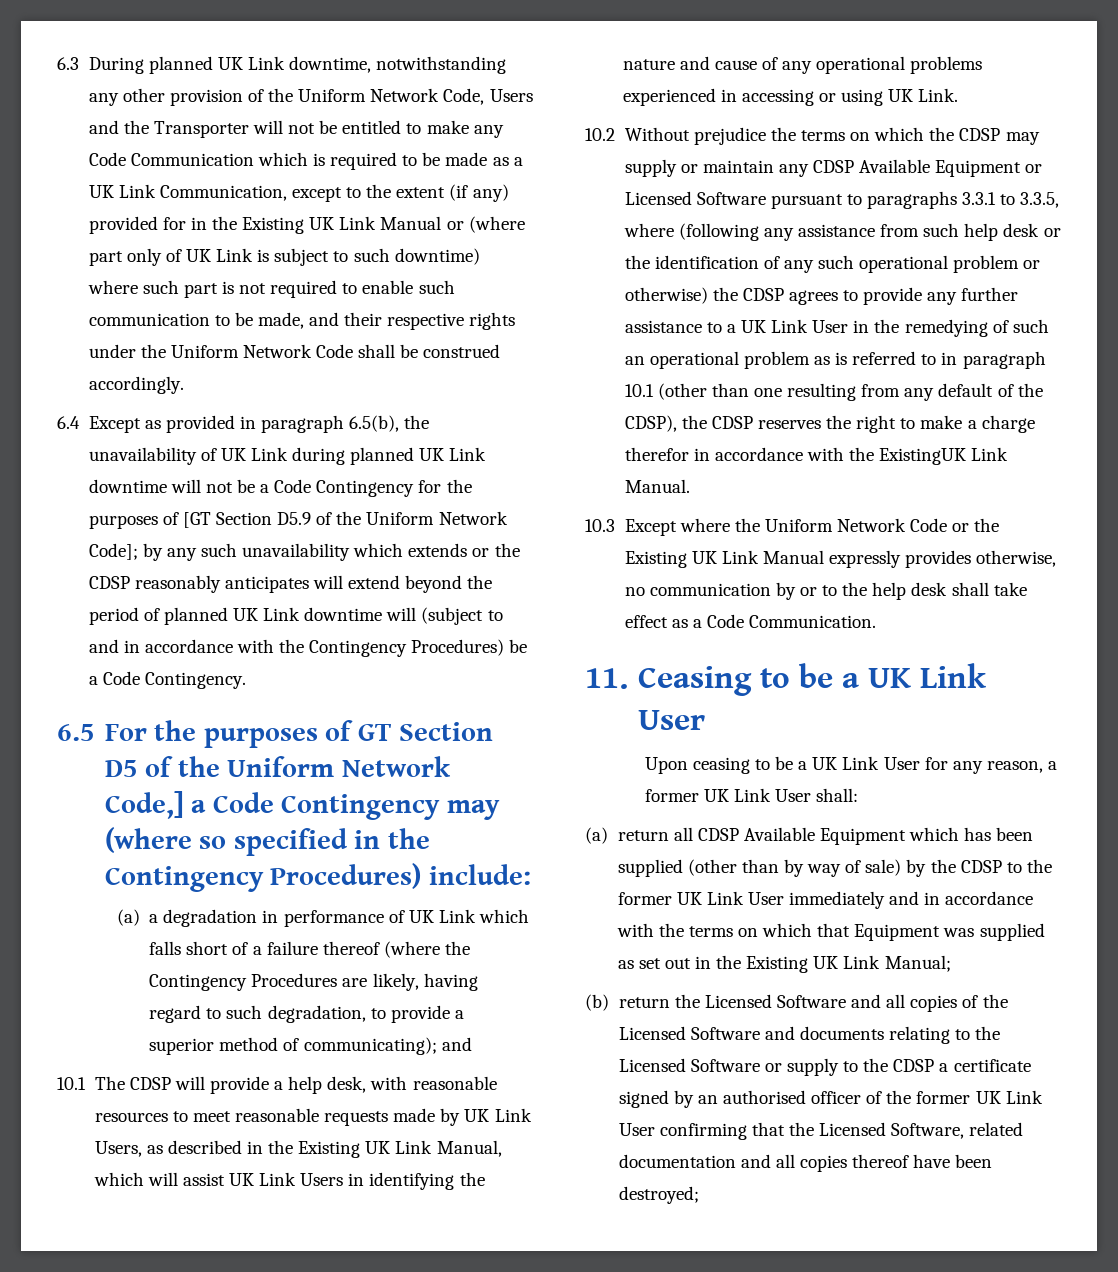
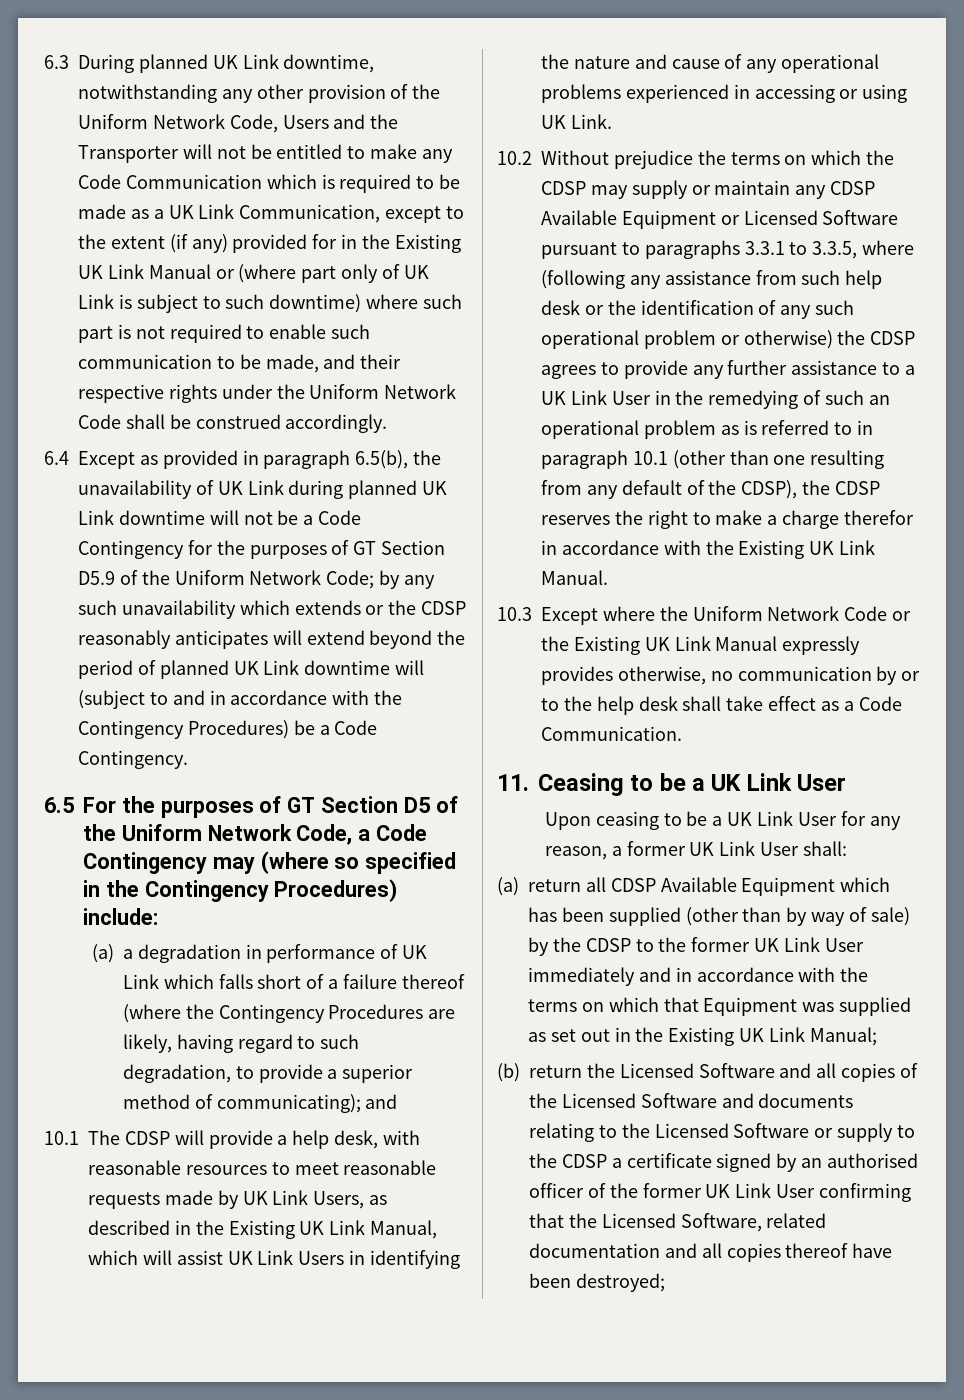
[182,512,211,528] [GT -> [353,541,377,555] GT
[88,543,138,560] Code]; -> [326,570,375,589] Code;
[104,791,184,819] Code,] -> [296,824,353,845] Code,
[879,448,967,465] ExistingUK -> [738,540,835,559] Existing UK

